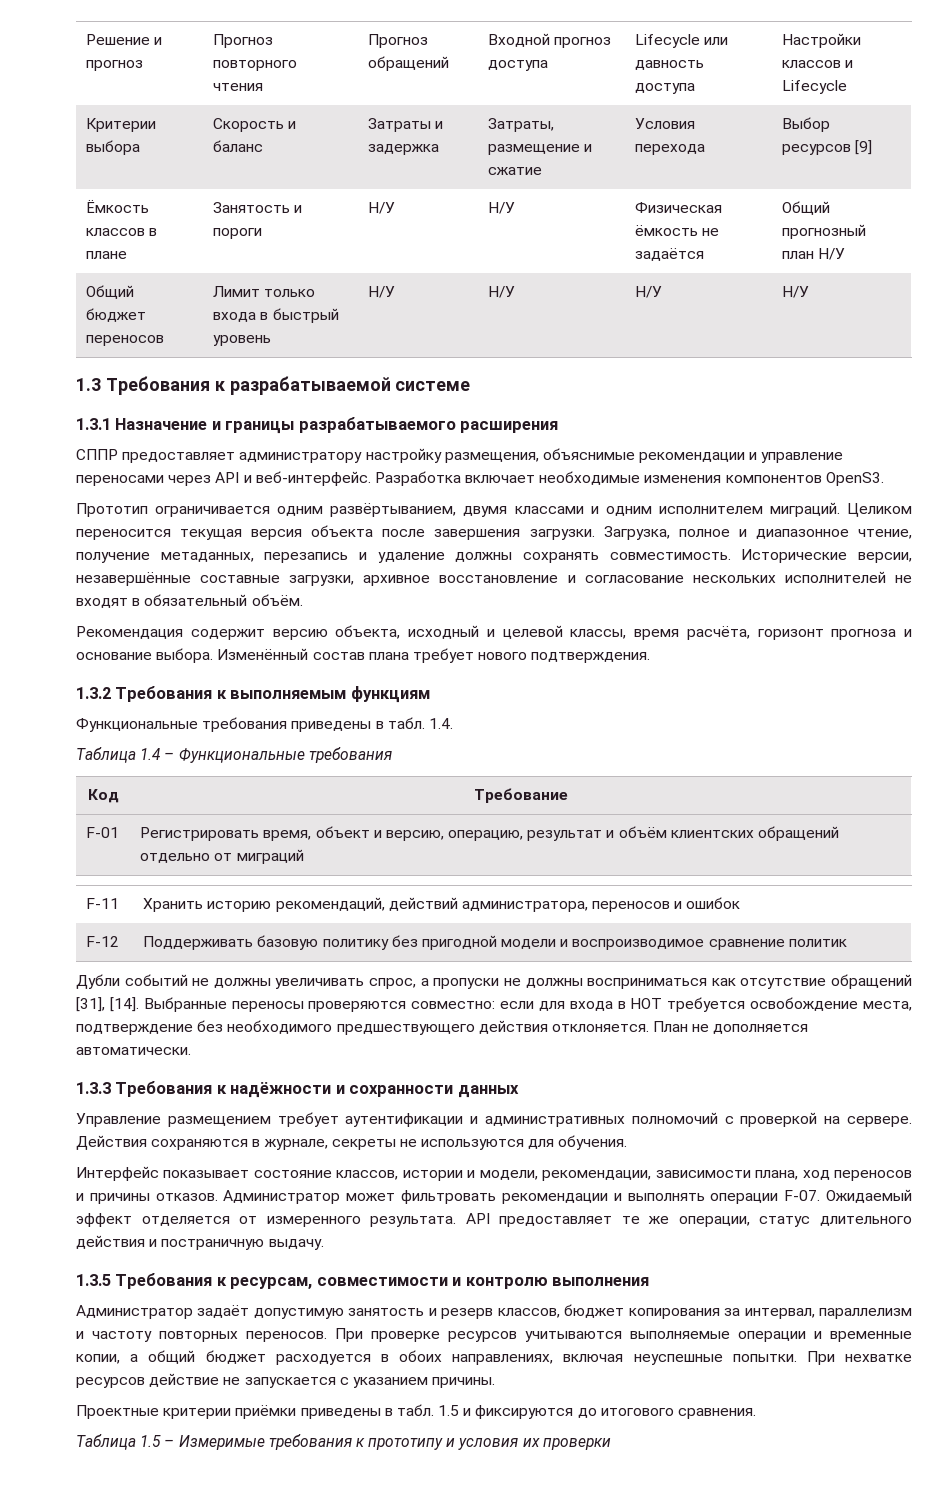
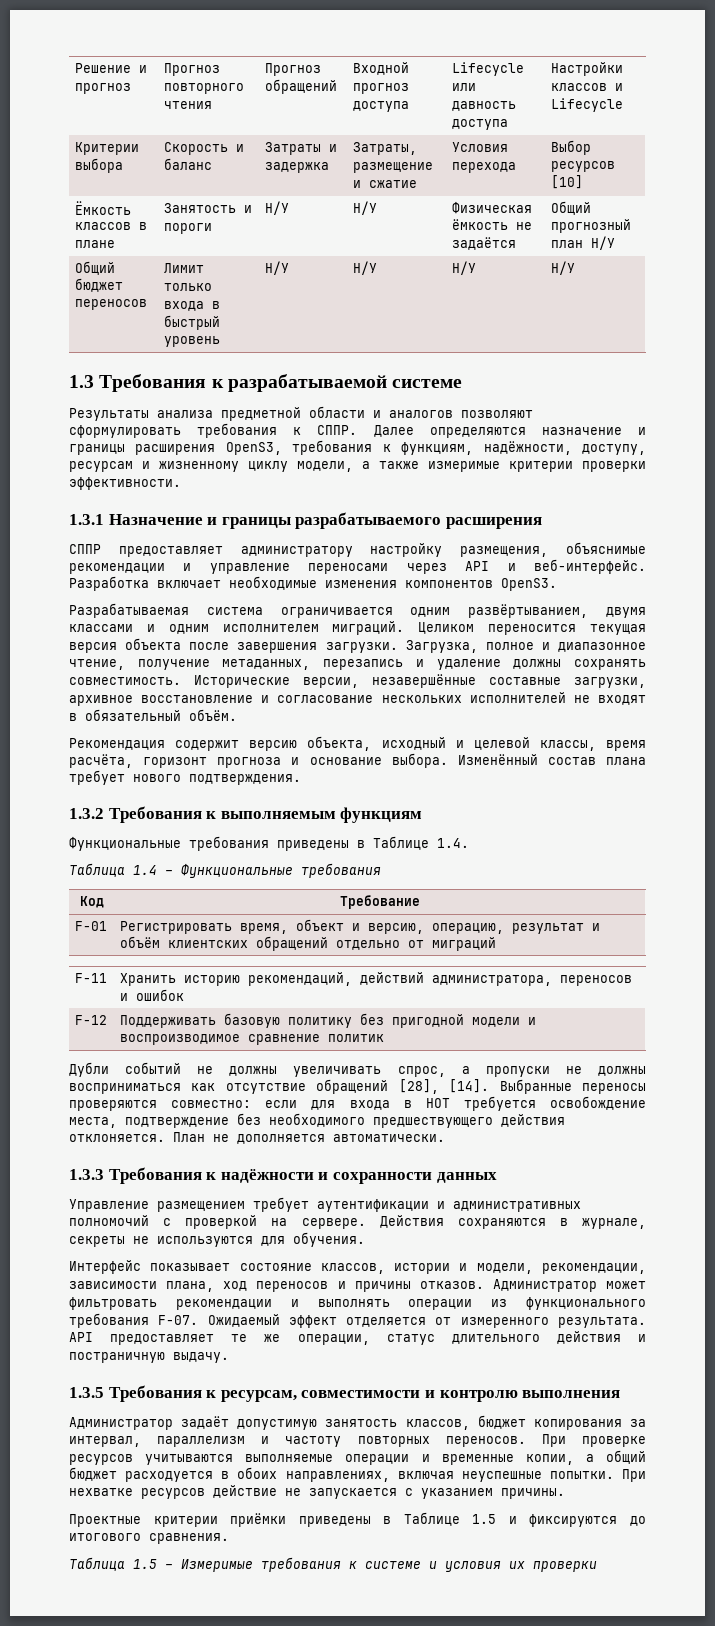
[855,140,873,155] [9] -> [551,175,584,189] [10]
(471, 386) none -> [69,406,533,421] [69,423,646,438] [69,440,646,455] [69,461,646,472] [69,477,181,490] // Результаты анализа предметной области и аналогов позволяют сформулировать требования к СППР. Далее определяются назначение и границы расширения OpenS3, требования к функциям, надёжности, доступу, ресурсам и жизненному циклу модели, а также измеримые критерии проверки эффективности.
[76,503,148,517] Прототип -> [69,603,263,618] Разрабатываемая система
[387,717,425,729] табл. -> [373,836,429,850] Таблице
[76,997,105,1012] [31], -> [398,1079,439,1094] [28],
(779, 1198) none -> [491,1297,646,1310] [69,1313,149,1328] из функционального требования
[428,1308,494,1319] и резерв -> (398, 1423) none
[396,1404,434,1416] табл. -> [403,1512,460,1526] Таблице
[368,1438,444,1450] прототипу -> [365,1561,421,1569] системе

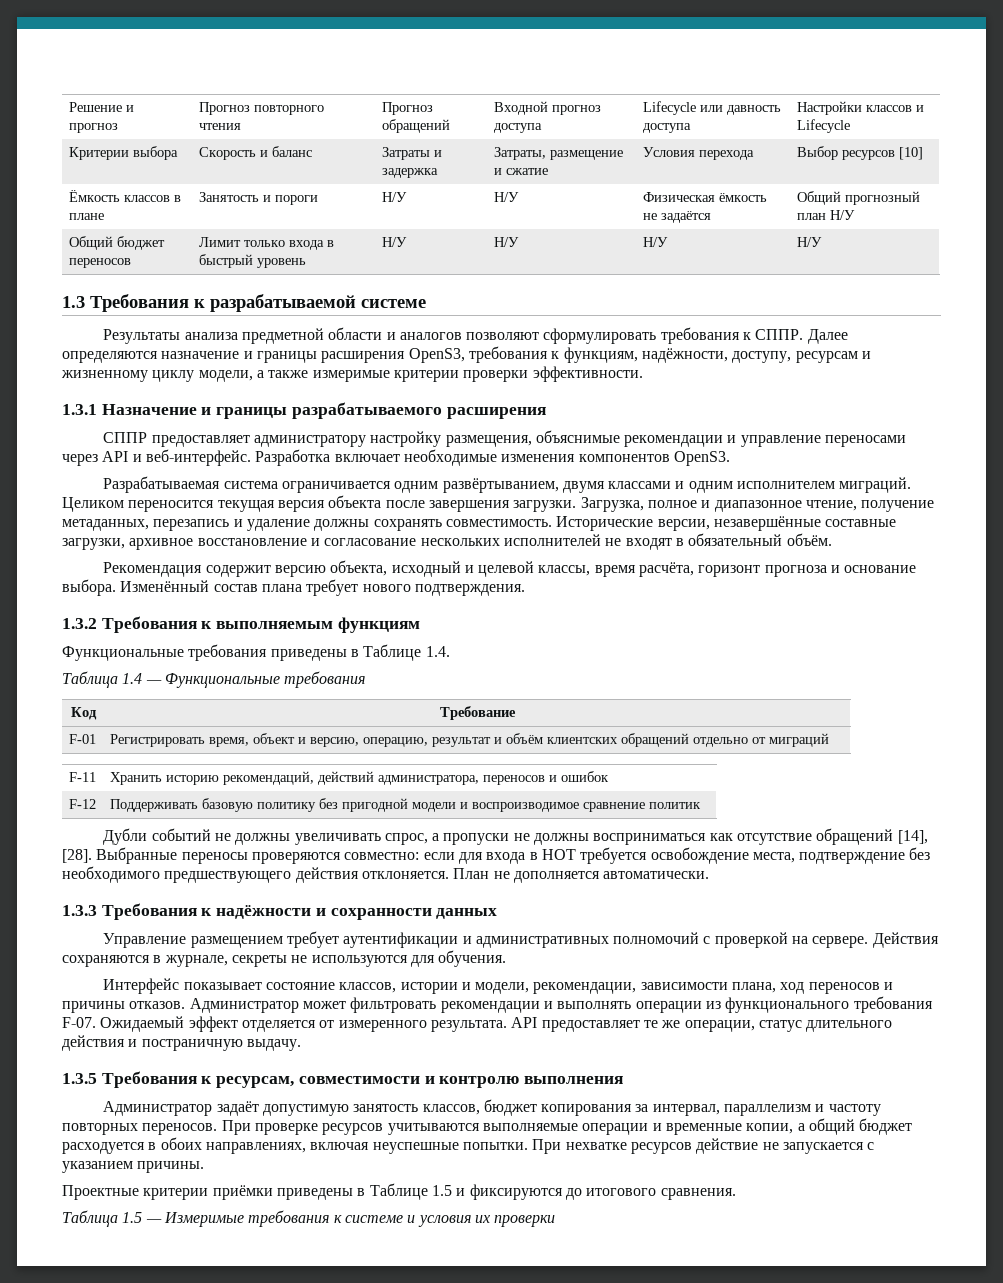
[165,870,173,875] – -> [145,680,162,684] —
[398,1079,490,1094] [28], [14]. -> [897,830,928,844] [62,849,92,863] [14], [28].
[165,1564,173,1569] – -> [145,1219,162,1223] —

